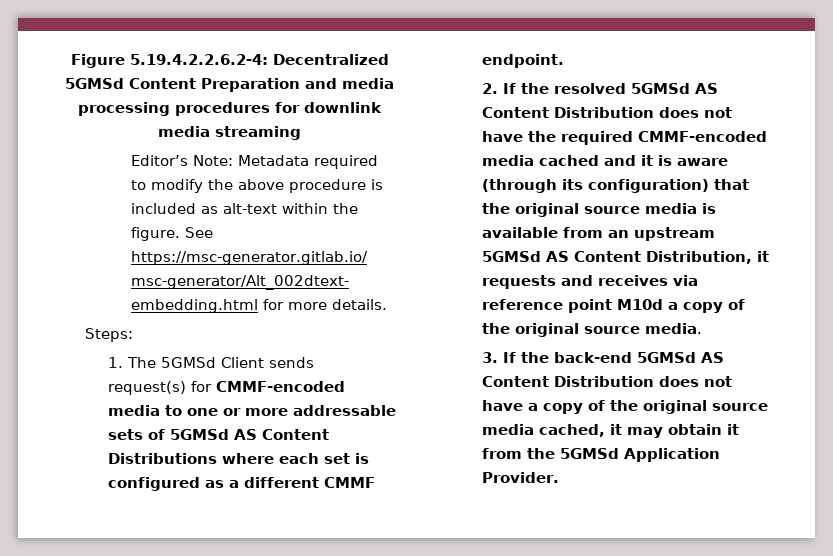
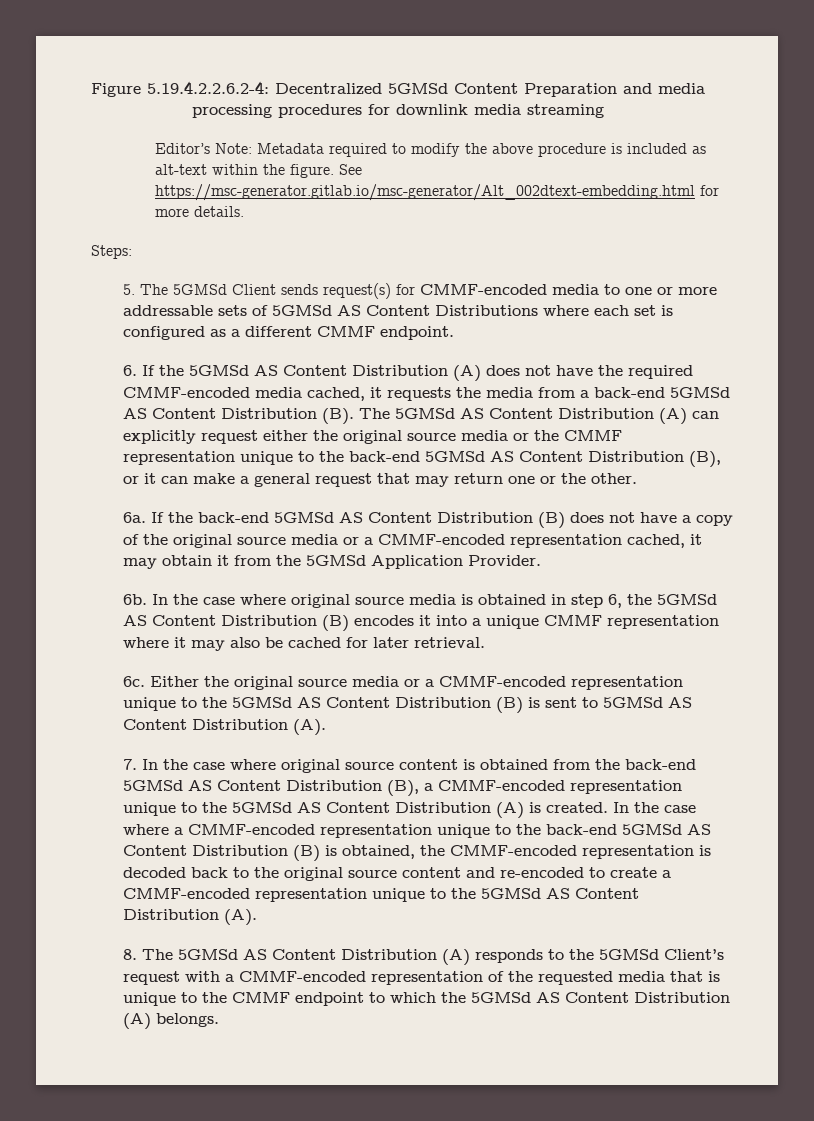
[108,357,124,368] 1. -> [122,284,135,295] 5.
[482,83,719,94] [482,107,655,118] 2. If the resolved 5GMSd AS Content Distribution -> [122,365,481,382] 6. If the 5GMSd AS Content Distribution (A)
[539,155,729,166] [482,179,750,193] [482,203,717,217] [482,227,716,241] [482,251,770,264] [482,275,699,289] [482,299,746,313] [482,323,703,337] [482,352,499,363] cached and it is aware (through its configuration) that the original source media is available from an upstream 5GMSd AS Content Distribution, it requests and receives via reference point M10d a copy of the original source media. // 3. -> [306,387,730,401] [122,408,719,425] [122,430,622,444] [122,451,721,468] [122,473,637,487] [122,512,146,523] cached, it requests the media from a back-end 5GMSd AS Content Distribution (B). The 5GMSd AS Content Distribution (A) can explicitly request either the original source media or the CMMF representation unique to the back-end 5GMSd AS Content Distribution (B), or it can make a general request that may return one or the other. // 6a.
(655, 381) none -> [537,512,565,529] (B)
(535, 429) none -> [342,534,622,548] or a CMMF-encoded representation
(560, 477) none -> [122,594,717,608] [122,615,719,632] [122,637,485,651] [122,676,683,690] [122,697,692,714] [122,719,326,736] [122,759,696,773] [122,780,682,797] [122,802,696,819] [122,824,711,838] [122,845,711,862] [122,867,671,881] [122,888,639,902] [122,909,257,926] [122,949,724,966] [122,971,720,985] [122,992,730,1006] [122,1013,219,1030] // 6b. In the case where original source media is obtained in step 6, the 5GMSd AS Content Distribution (B) encodes it into a unique CMMF representation where it may also be cached for later retrieval. // 6c. Either the original source media or a CMMF-encoded representation unique to the 5GMSd AS Content Distribution (B) is sent to 5GMSd AS Content Distribution (A). // 7. In the case where original source content is obtained from the back-end 5GMSd AS Content Distribution (B), a CMMF-encoded representation unique to the 5GMSd AS Content Distribution (A) is created. In the case where a CMMF-encoded representation unique to the back-end 5GMSd AS Content Distribution (B) is obtained, the CMMF-encoded representation is decoded back to the original source content and re-encoded to create a CMMF-encoded representation unique to the 5GMSd AS Content Distribution (A). // 8. The 5GMSd AS Content Distribution (A) responds to the 5GMSd Client’s request with a CMMF-encoded representation of the requested media that is unique to the CMMF endpoint to which the 5GMSd AS Content Distribution (A) belongs.

